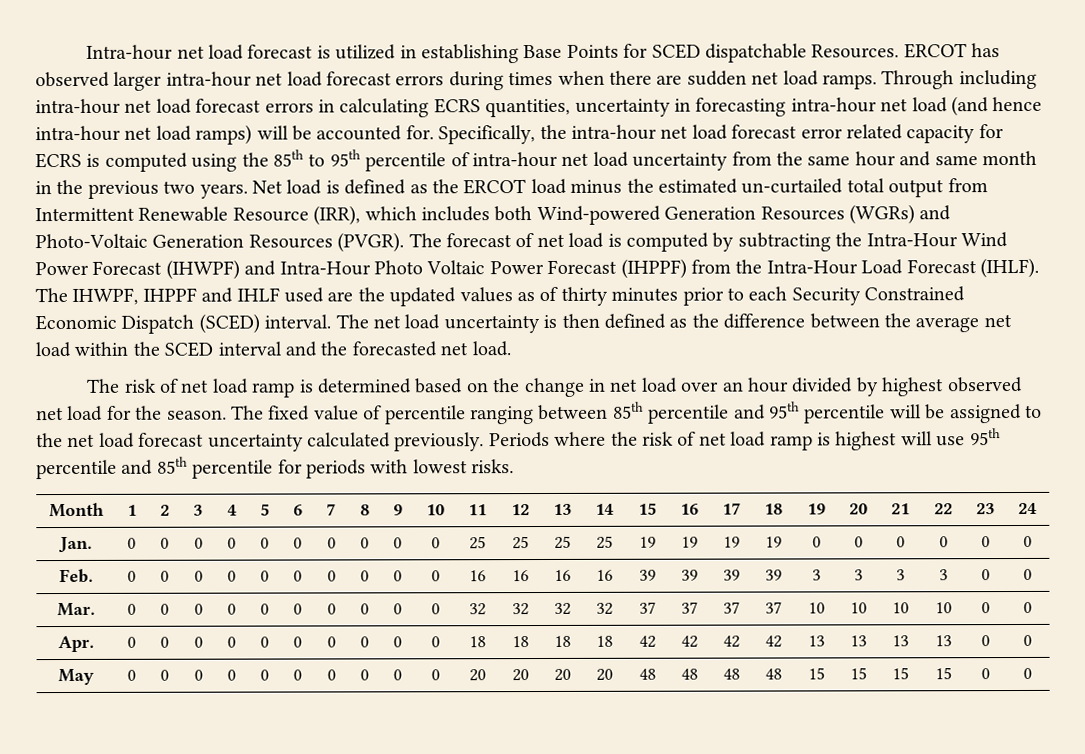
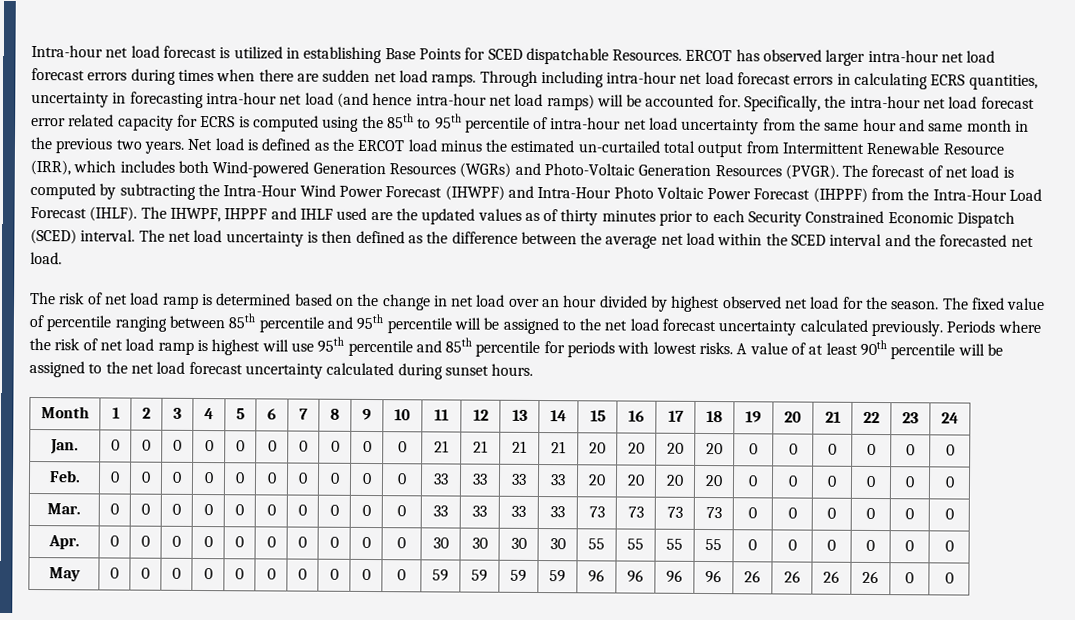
(515, 466) none -> [736,339,1003,360] [29,360,534,380] A value of at least 90th percentile will be assigned to the net load forecast uncertainty calculated during sunset hours.
[469,536,486,550] [511,536,529,550] [553,535,571,549] [596,535,613,549] [638,536,656,548] [680,536,698,548] [722,536,740,548] [765,536,782,548] 25 | 25 | 25 | 25 | 19 | 19 | 19 | 19 -> [434,440,449,453] [473,440,488,453] [512,440,527,453] [551,441,566,454] [589,442,606,454] [628,442,645,454] [667,442,684,454] [706,443,723,455] 21 | 21 | 21 | 21 | 20 | 20 | 20 | 20
[469,570,486,582] [511,570,529,582] [553,569,571,581] [596,569,613,581] [638,569,656,581] [680,569,698,581] [722,569,740,581] [765,569,782,581] [811,569,821,581] [853,569,863,581] [896,569,905,581] [938,569,948,581] 16 | 16 | 16 | 16 | 39 | 39 | 39 | 39 | 3 | 3 | 3 | 3 -> [433,473,449,485] [472,473,488,485] [511,473,527,485] [550,474,566,486] [588,474,606,486] [627,474,645,486] [666,474,684,486] [705,475,723,487] [748,475,758,487] [787,475,798,487] [827,475,837,487] [866,475,876,488] 33 | 33 | 33 | 33 | 20 | 20 | 20 | 20 | 0 | 0 | 0 | 0
[469,603,486,616] [511,603,529,616] [553,602,571,615] [596,602,613,615] [638,601,656,614] [680,601,698,614] [722,601,740,614] [765,601,782,614] [807,602,825,614] [849,602,867,614] [892,602,909,614] [934,602,952,614] 32 | 32 | 32 | 32 | 37 | 37 | 37 | 37 | 10 | 10 | 10 | 10 -> [433,505,448,517] [472,505,487,517] [511,505,526,517] [550,506,565,518] [588,506,605,518] [627,506,644,518] [666,506,683,518] [705,507,722,519] [748,507,757,519] [787,507,797,519] [827,507,836,519] [866,507,875,520] 33 | 33 | 33 | 33 | 73 | 73 | 73 | 73 | 0 | 0 | 0 | 0
[469,636,486,648] [511,636,529,648] [553,635,571,647] [596,635,613,647] [638,635,656,648] [680,635,698,648] [722,635,740,648] [765,635,782,648] [807,635,825,647] [849,635,867,647] [892,635,909,647] [934,635,952,647] 18 | 18 | 18 | 18 | 42 | 42 | 42 | 42 | 13 | 13 | 13 | 13 -> [432,537,449,549] [471,537,488,549] [510,537,527,549] [549,538,566,550] [588,538,605,550] [627,538,644,550] [666,538,683,550] [705,539,722,551] [748,539,757,551] [787,539,797,551] [827,539,836,551] [866,539,875,552] 30 | 30 | 30 | 30 | 55 | 55 | 55 | 55 | 0 | 0 | 0 | 0
[469,669,486,682] [511,669,529,682] [553,668,571,681] [596,668,613,681] [638,668,656,680] [680,668,698,680] [722,668,740,680] [765,668,782,680] [807,667,825,680] [849,667,867,680] [892,667,909,680] [934,667,952,680] 20 | 20 | 20 | 20 | 48 | 48 | 48 | 48 | 15 | 15 | 15 | 15 -> [432,569,449,582] [471,569,488,582] [510,569,527,582] [549,570,566,583] [588,569,605,583] [627,569,644,583] [666,569,683,583] [705,570,722,584] [744,570,761,583] [783,570,801,583] [823,570,840,583] [862,570,879,584] 59 | 59 | 59 | 59 | 96 | 96 | 96 | 96 | 26 | 26 | 26 | 26

